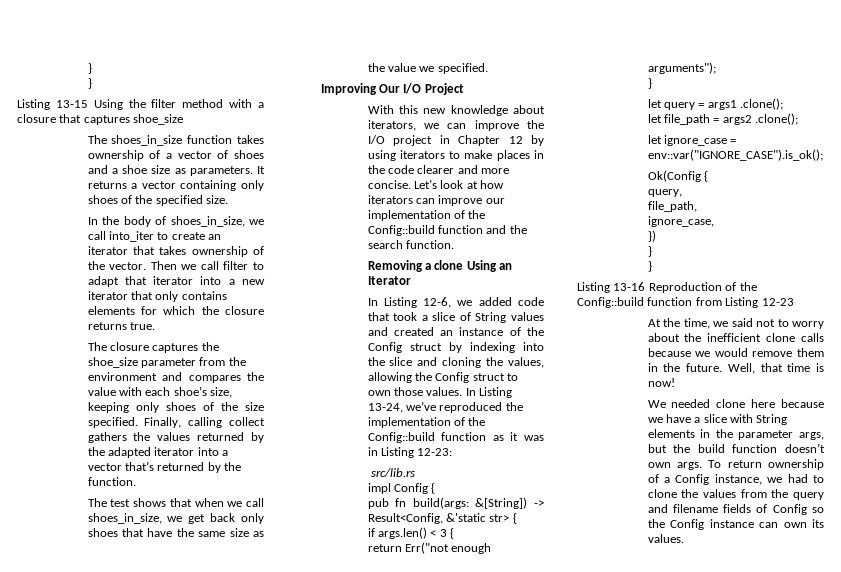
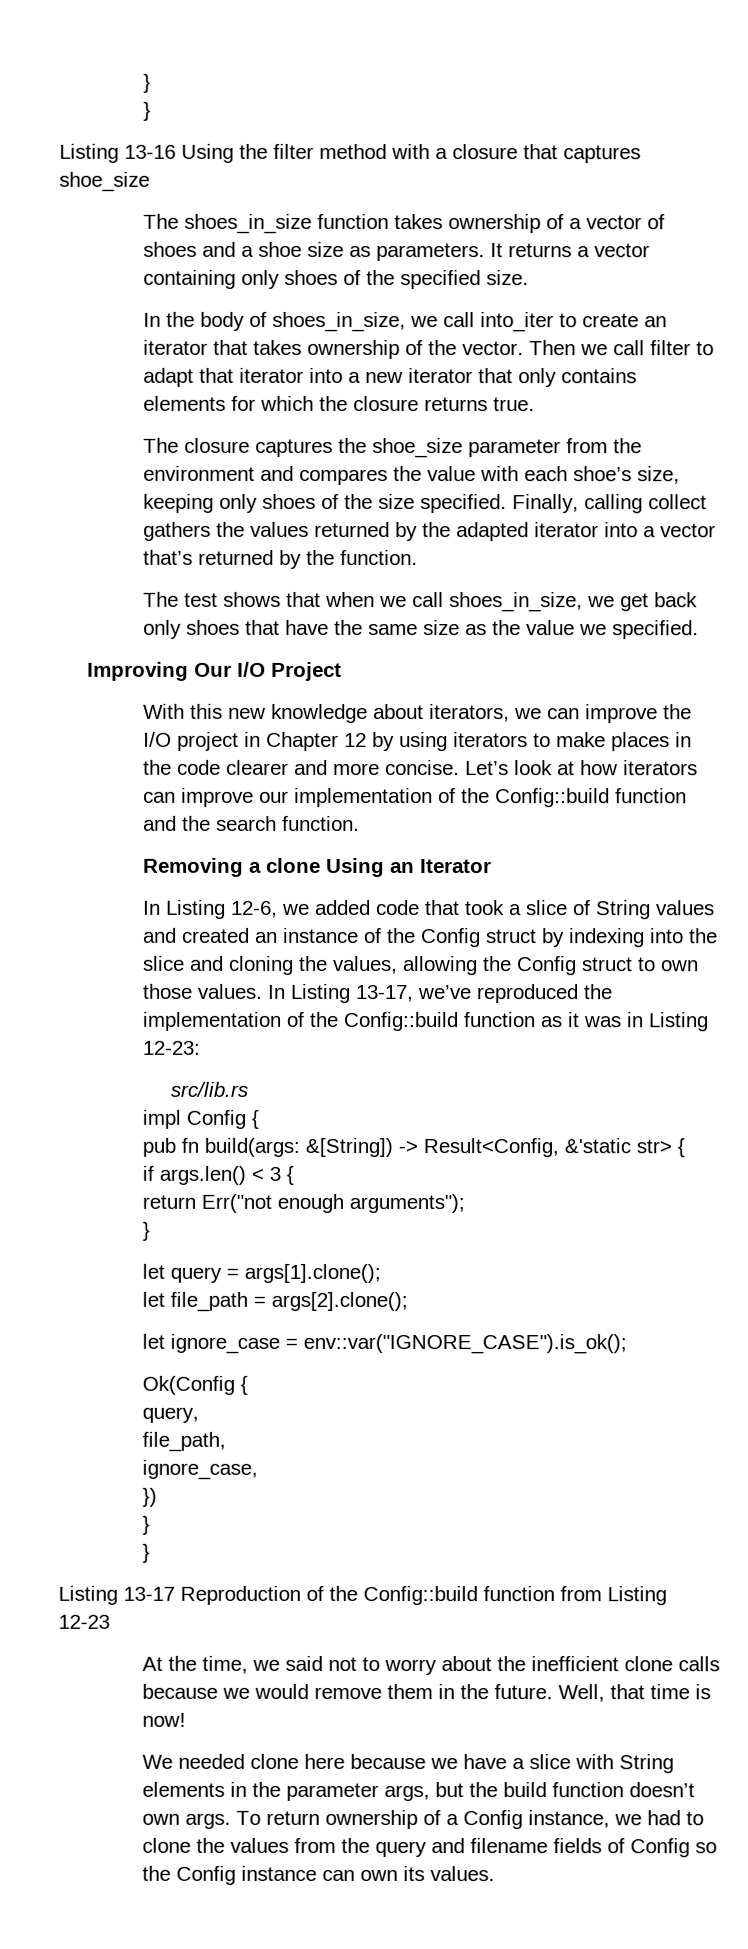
[87,63,92,74] [87,78,92,89] [17,99,88,110] } // } // Listing 13-15 -> [142,73,151,93] [142,101,151,121] [59,143,176,163] } // } // Listing 13-16
[367,403,403,413] 13-24, -> [354,984,413,1003] 13-17,
[707,98,784,110] args1 .clone(); -> [243,1263,381,1284] args[1].clone();
[722,113,799,125] args2 .clone(); -> [270,1291,408,1312] args[2].clone();
[613,282,646,291] 13-16 -> [123,1586,175,1601] 13-17

